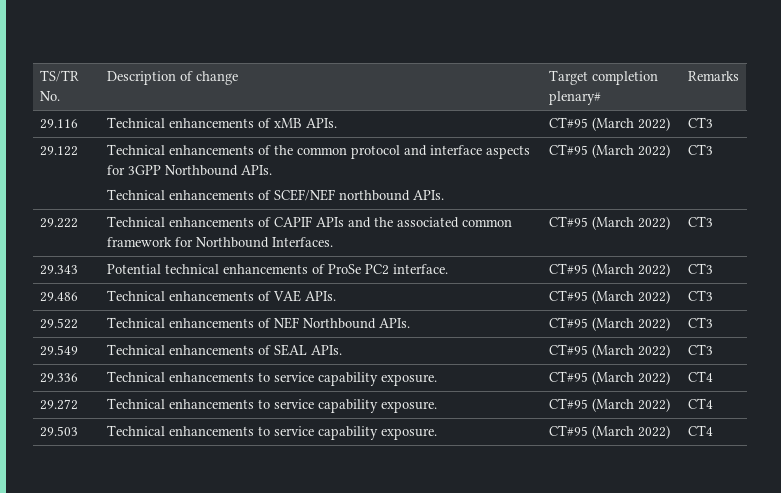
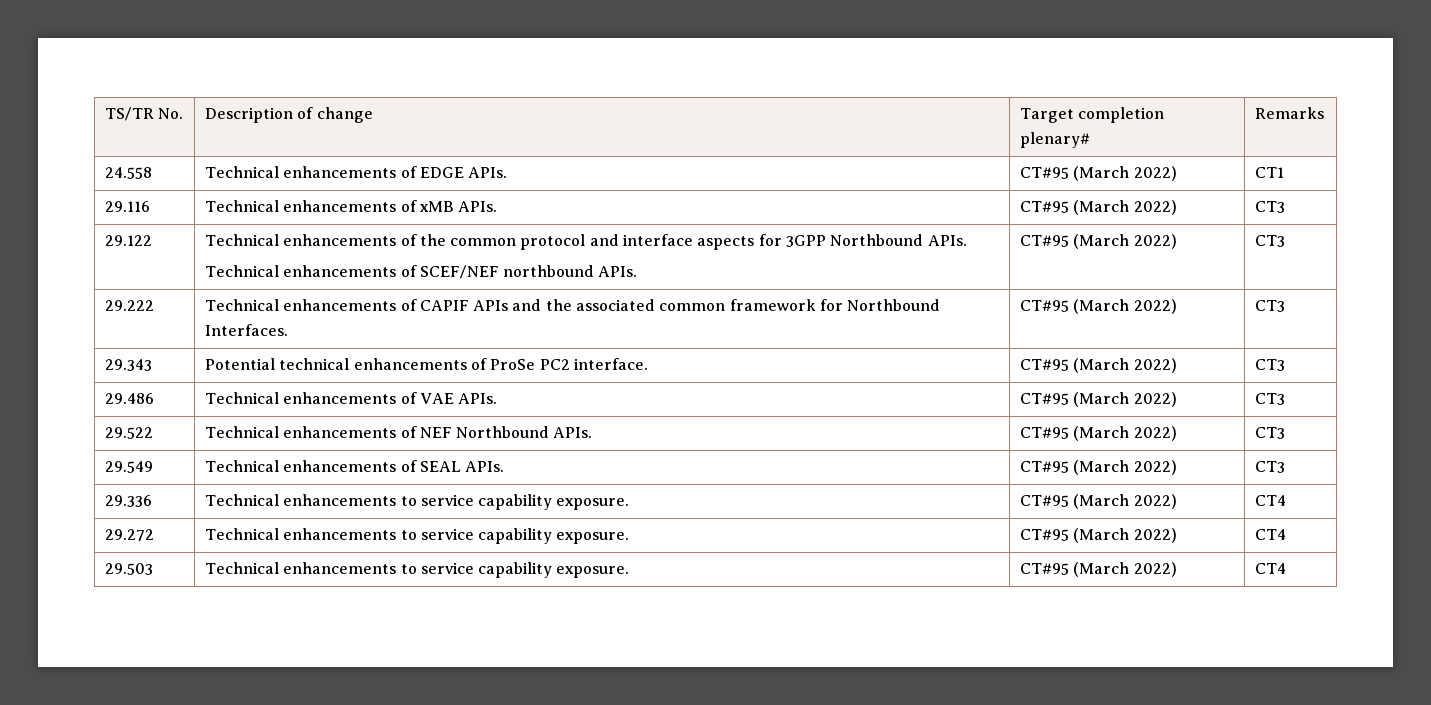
(739, 76) none -> [104,167,152,179] [204,166,508,178] [1019,166,1177,181] [1254,167,1284,178] // 24.558 | Technical enhancements of EDGE APIs. | CT#95 (March 2022) | CT1

